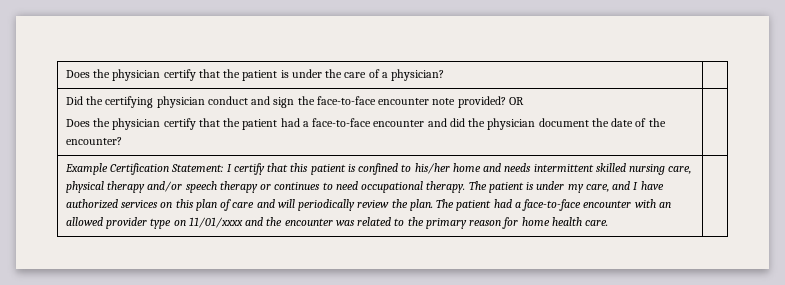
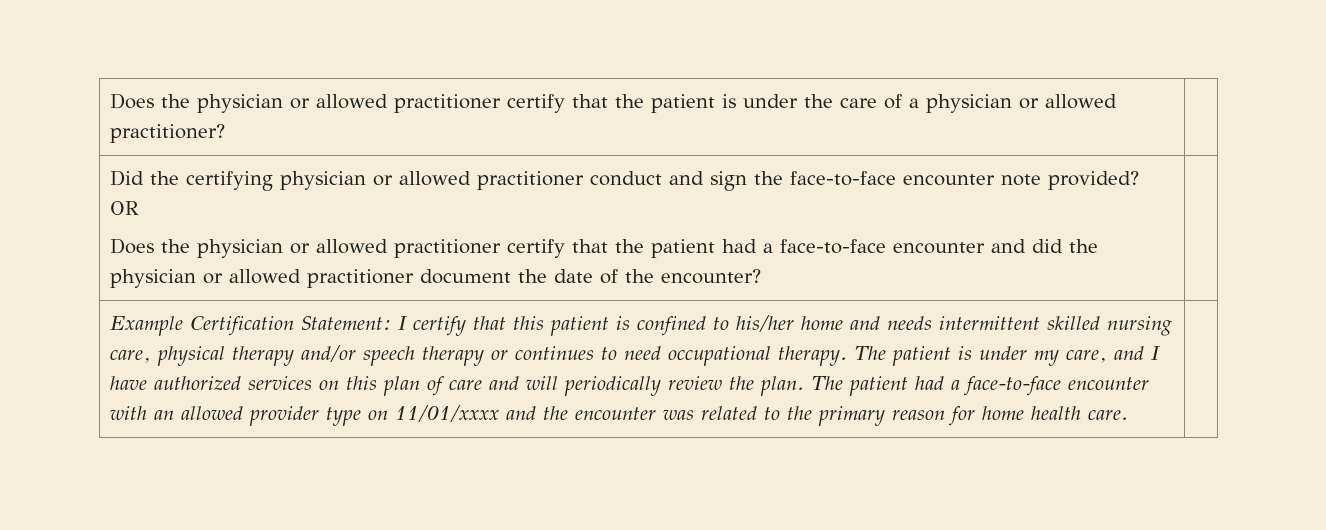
[66,69,161,81] Does the physician -> [110,93,502,113] Does the physician or allowed practitioner
[391,69,445,81] physician? -> [926,94,1118,113] [110,124,226,143] physician or allowed practitioner?
(205, 102) none -> [373,171,585,190] or allowed practitioner
(161, 124) none -> [290,239,502,258] or allowed practitioner
(536, 124) none -> [203,269,415,288] or allowed practitioner

